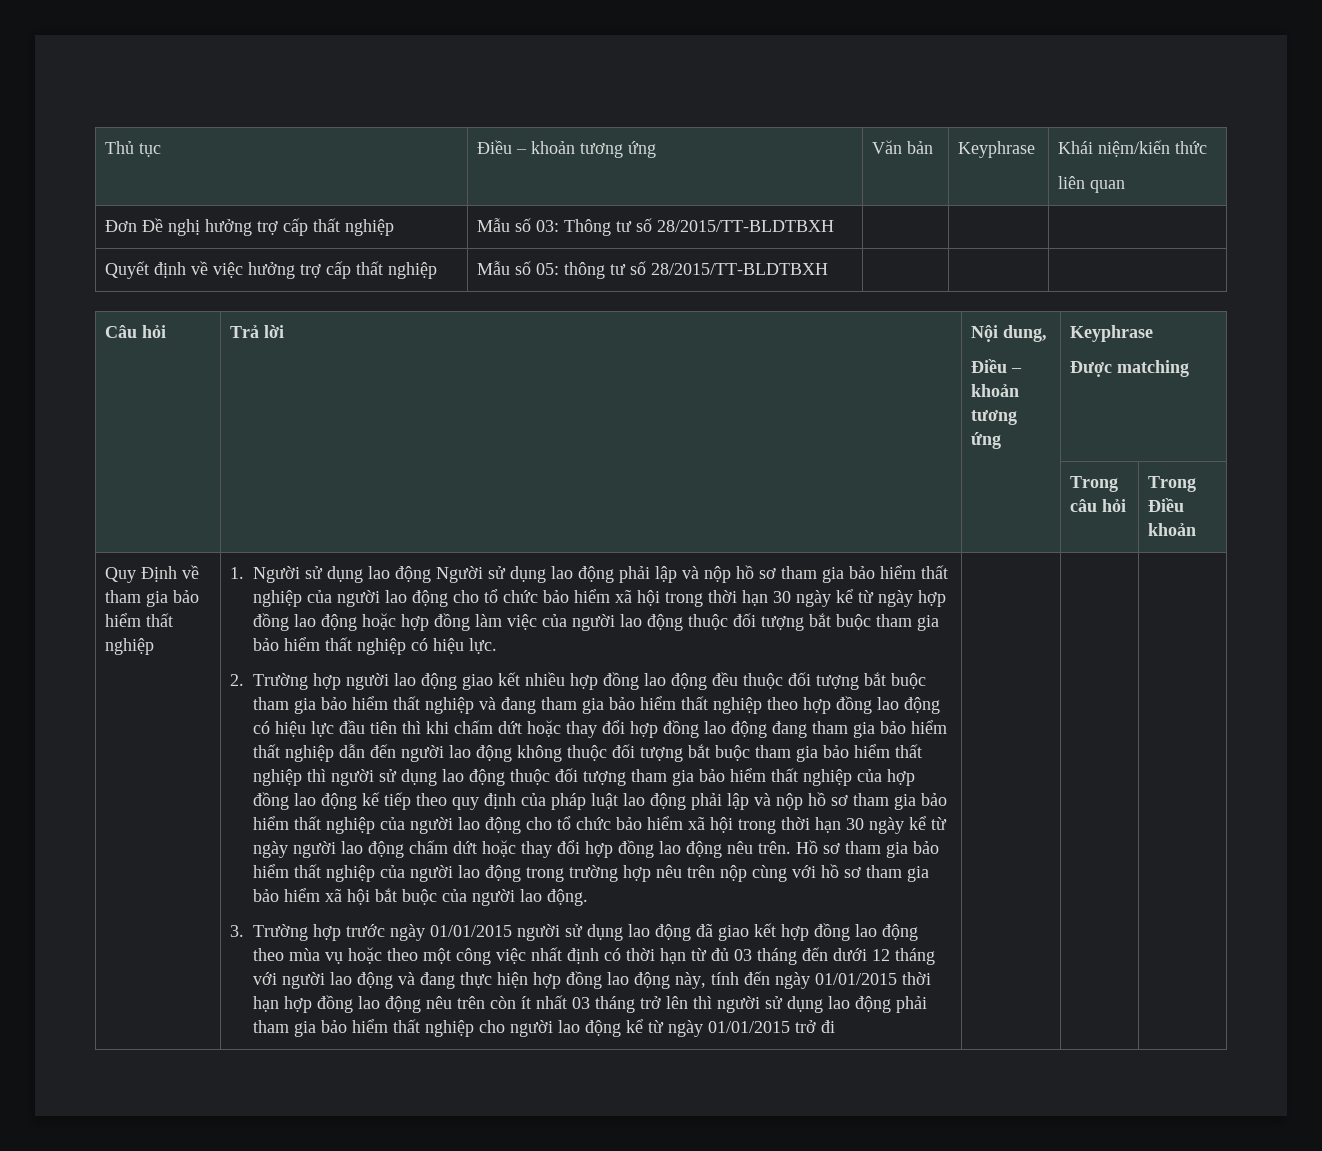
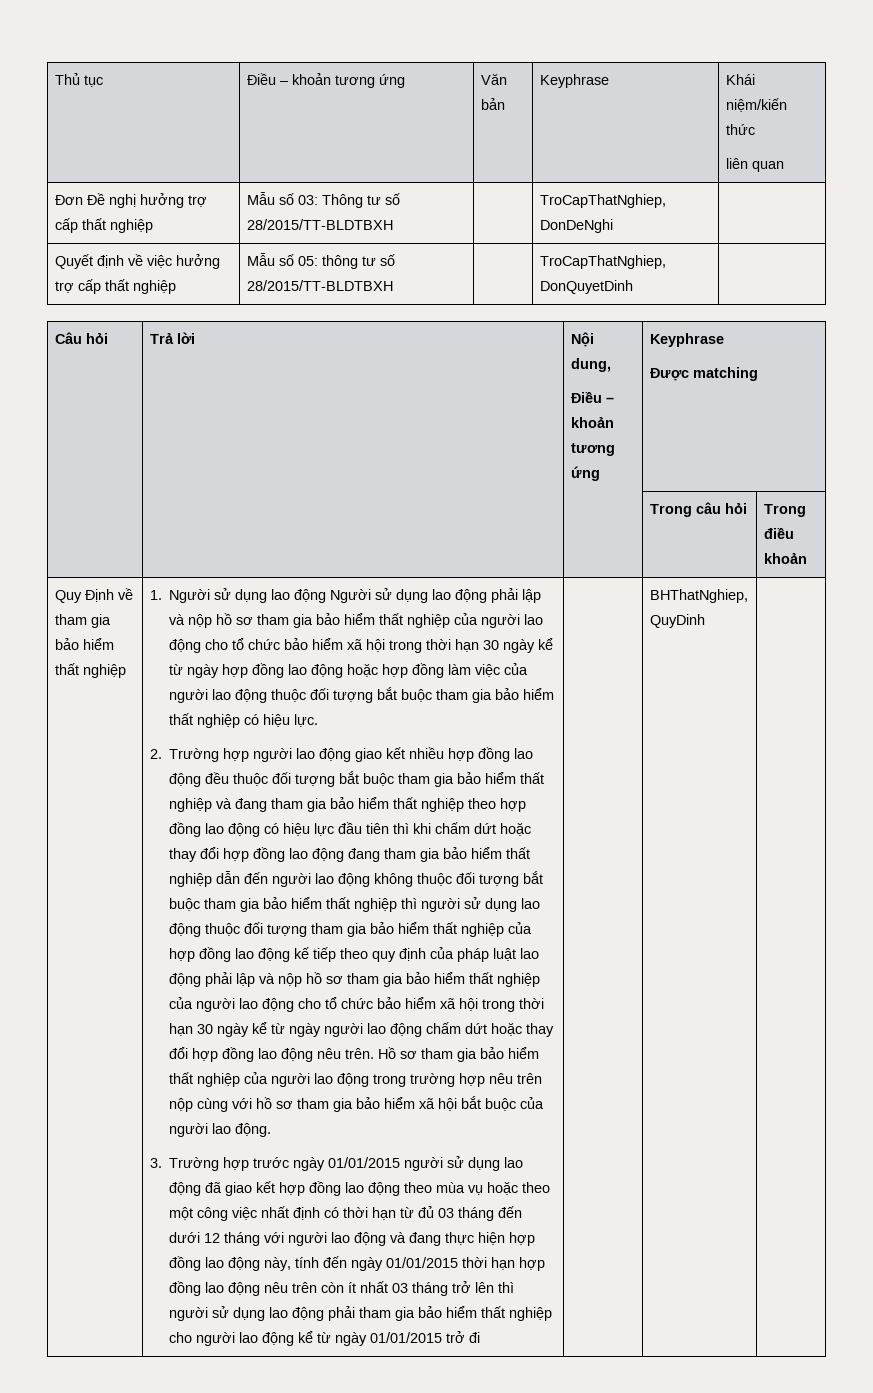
(835, 226) none -> [539,194,666,208] [539,219,613,233] TroCapThatNghiep, DonDeNghi
(829, 269) none -> [539,255,666,269] [539,280,633,294] TroCapThatNghiep, DonQuyetDinh
[1148,498,1185,512] Điều -> [763,528,794,539] điều
(836, 1026) none -> [649,589,748,603] [649,614,705,628] BHThatNghiep, QuyDinh

